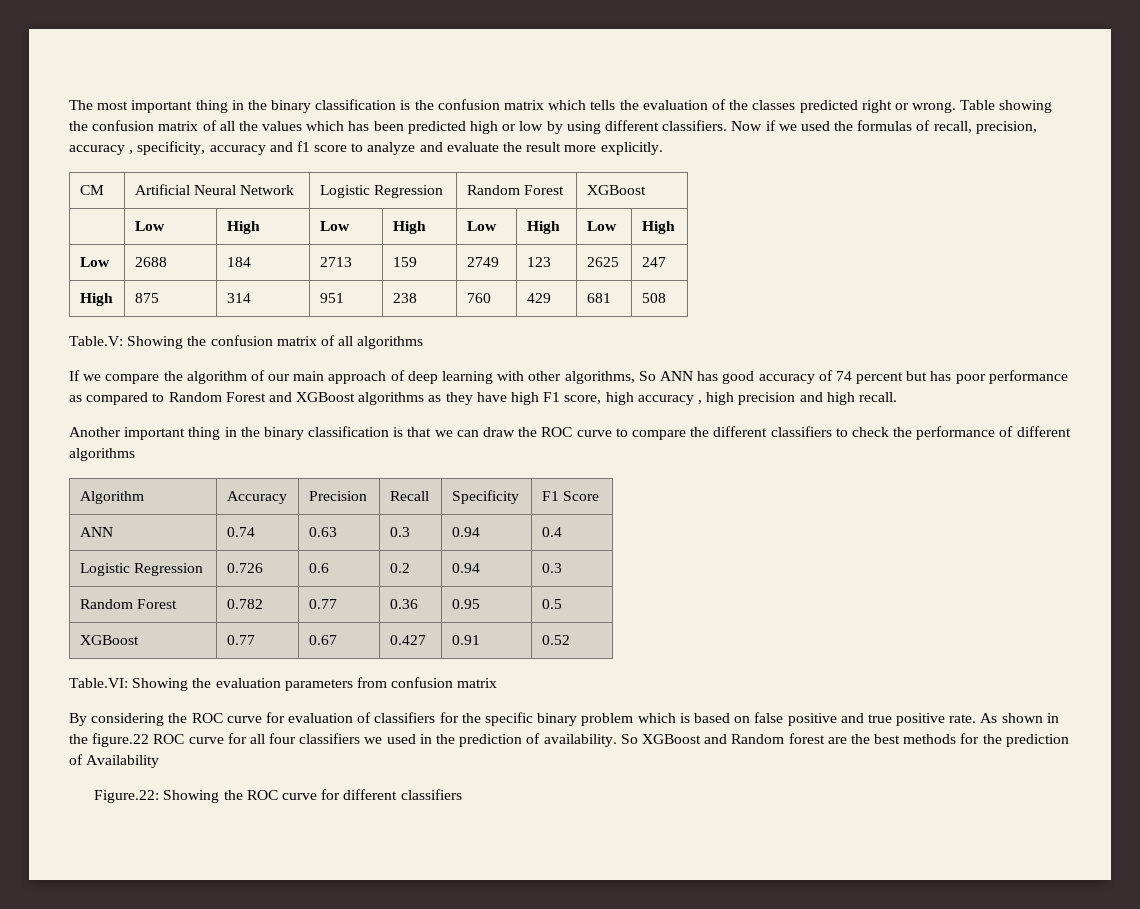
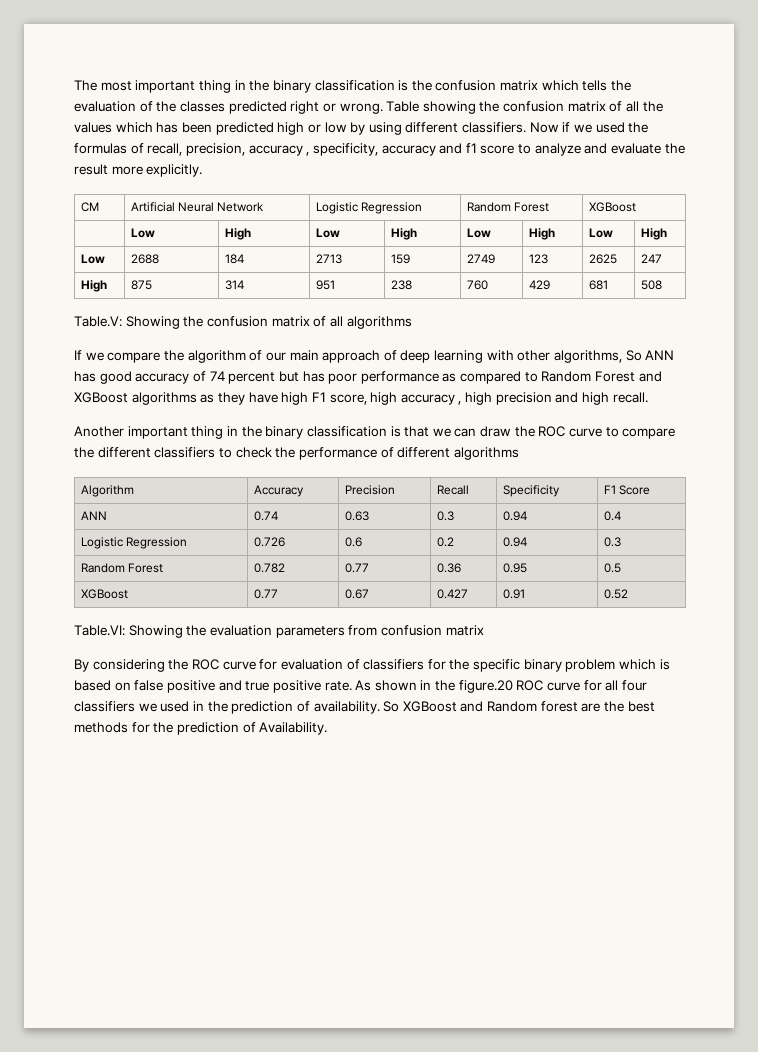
[92,733,150,747] figure.22 -> [458,680,513,693] figure.20
[86,755,160,768] [94,789,462,803] Availability // Figure.22: Showing the ROC curve for different classifiers -> [259,722,328,735] Availability.

